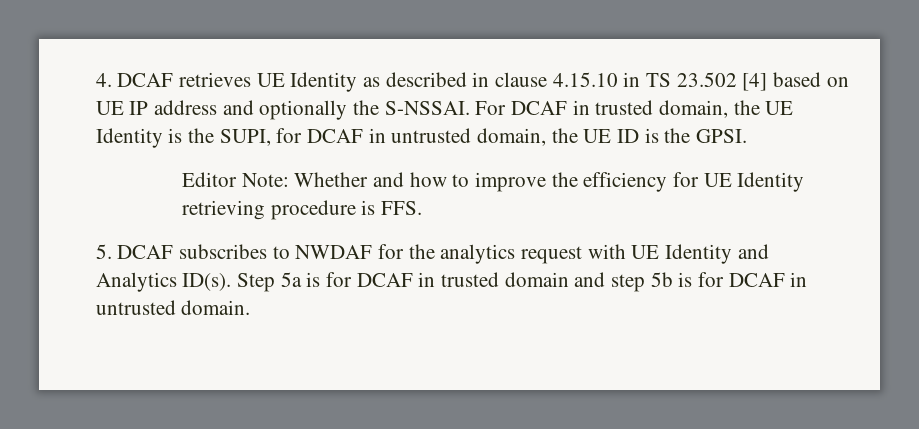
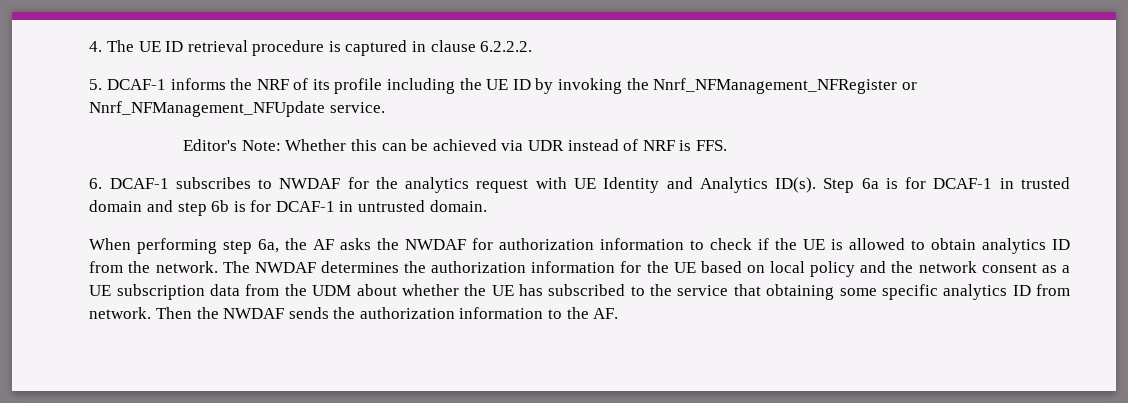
[117,72,849,92] [95,100,794,120] [95,128,748,148] [181,172,805,192] [181,200,356,220] DCAF retrieves UE Identity as described in clause 4.15.10 in TS 23.502 [4] based on UE IP address and optionally the S-NSSAI. For DCAF in trusted domain, the UE Identity is the SUPI, for DCAF in untrusted domain, the UE ID is the GPSI. // Editor Note: Whether and how to improve the efficiency for UE Identity retrieving procedure -> [106,40,533,56] [89,78,917,94] [89,101,385,117] [183,139,675,151] The UE ID retrieval procedure is captured in clause 6.2.2.2. // 5. DCAF-1 informs the NRF of its profile including the UE ID by invoking the Nnrf_NFManagement_NFRegister or Nnrf_NFManagement_NFUpdate service. // Editor's Note: Whether this can be achieved via UDR instead of NRF
[95,244,174,259] 5. DCAF -> [89,178,169,189] 6. DCAF-1
[280,272,413,287] 5a is for DCAF -> [861,177,993,189] 6a is for DCAF-1
[650,272,785,287] 5b is for DCAF -> [211,200,335,212] 6b is for DCAF-1
(251, 307) none -> [89,238,1071,254] [89,261,1071,277] [89,284,1070,300] [89,307,619,319] // When performing step 6a, the AF asks the NWDAF for authorization information to check if the UE is allowed to obtain analytics ID from the network. The NWDAF determines the authorization information for the UE based on local policy and the network consent as a UE subscription data from the UDM about whether the UE has subscribed to the service that obtaining some specific analytics ID from network. Then the NWDAF sends the authorization information to the AF.

